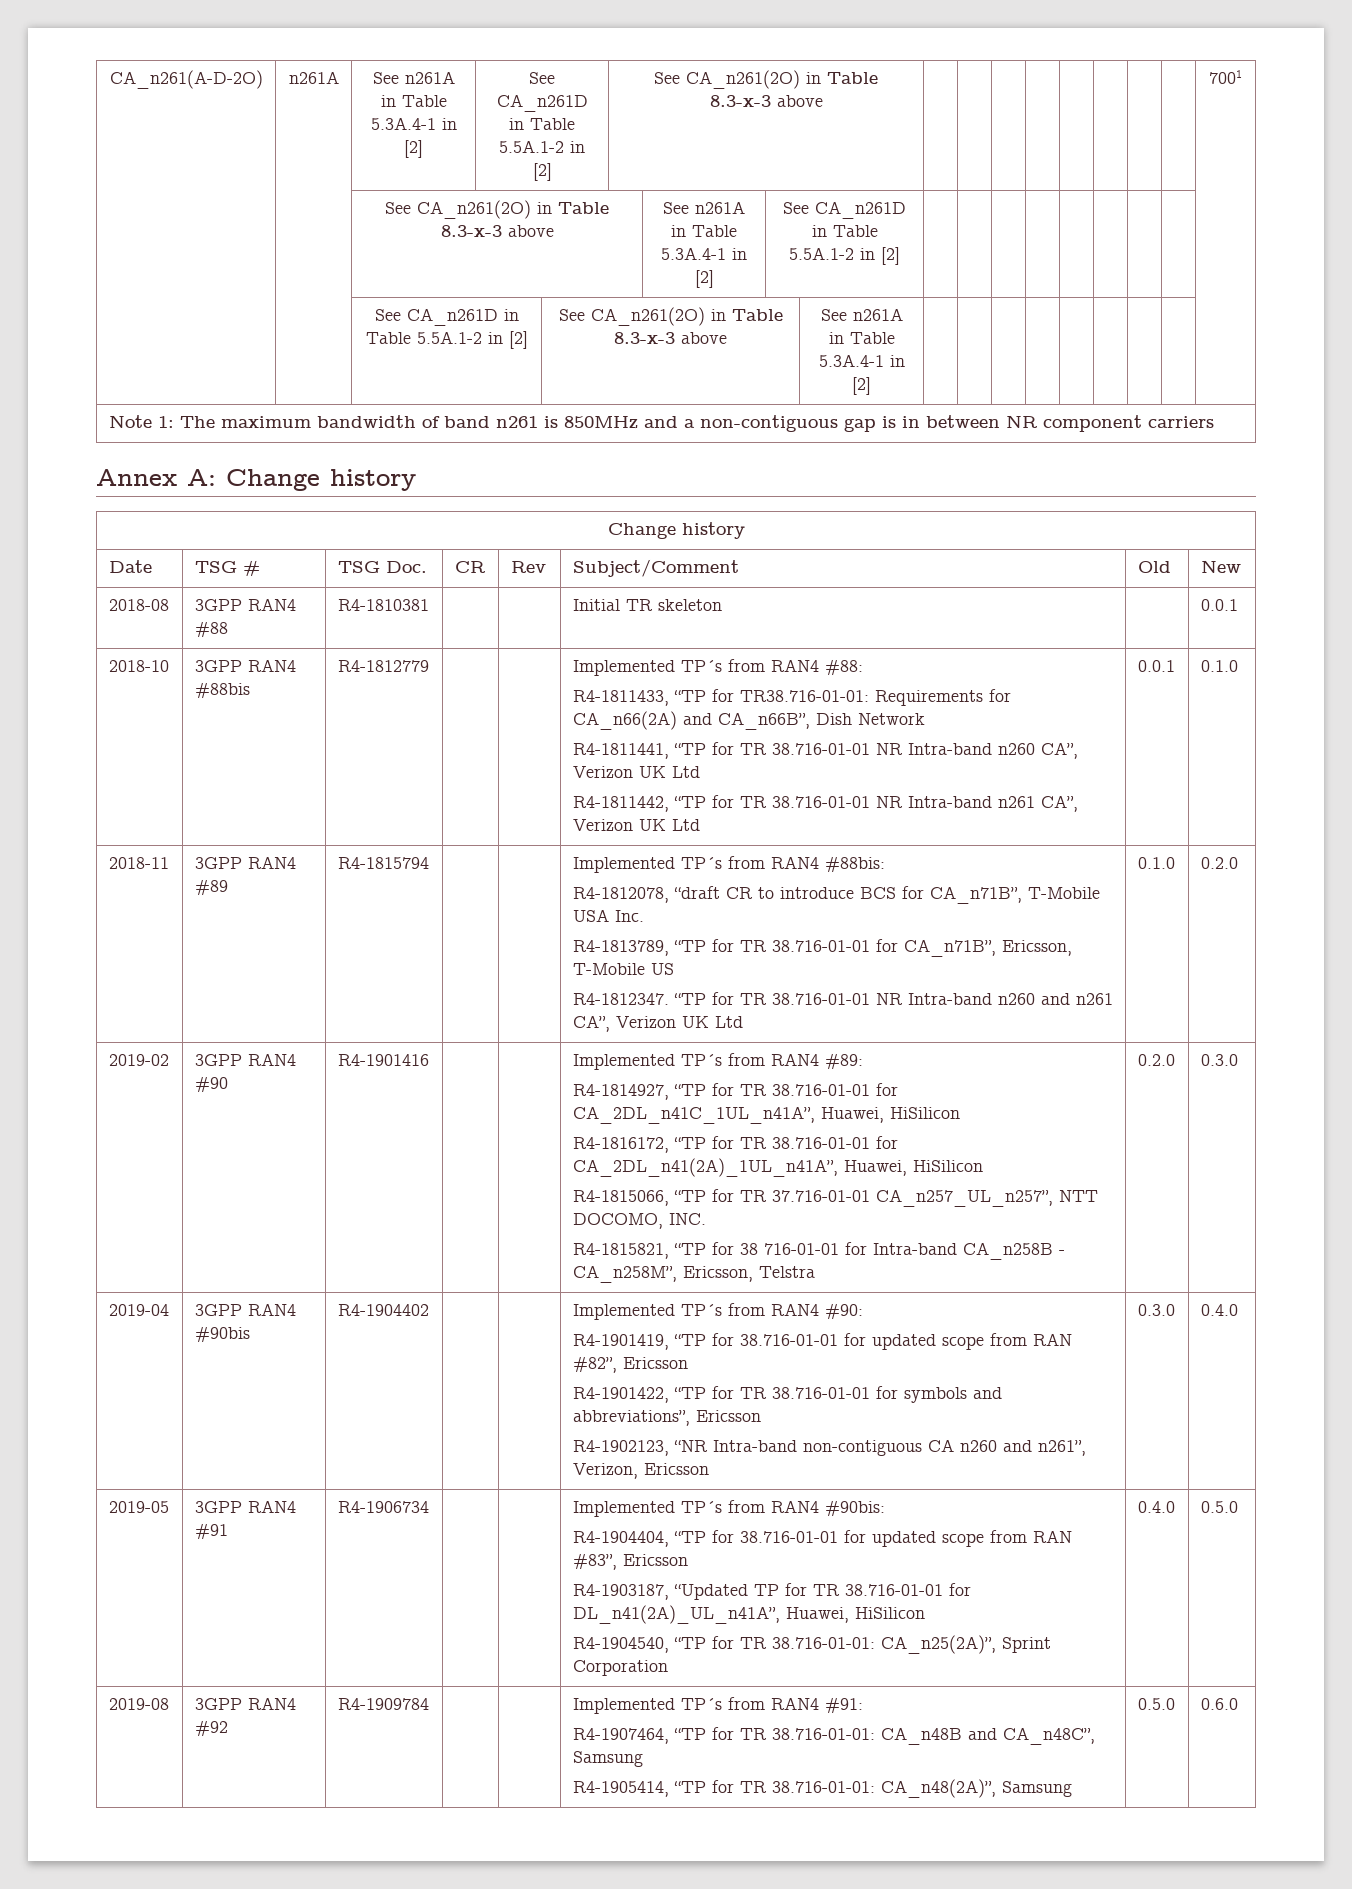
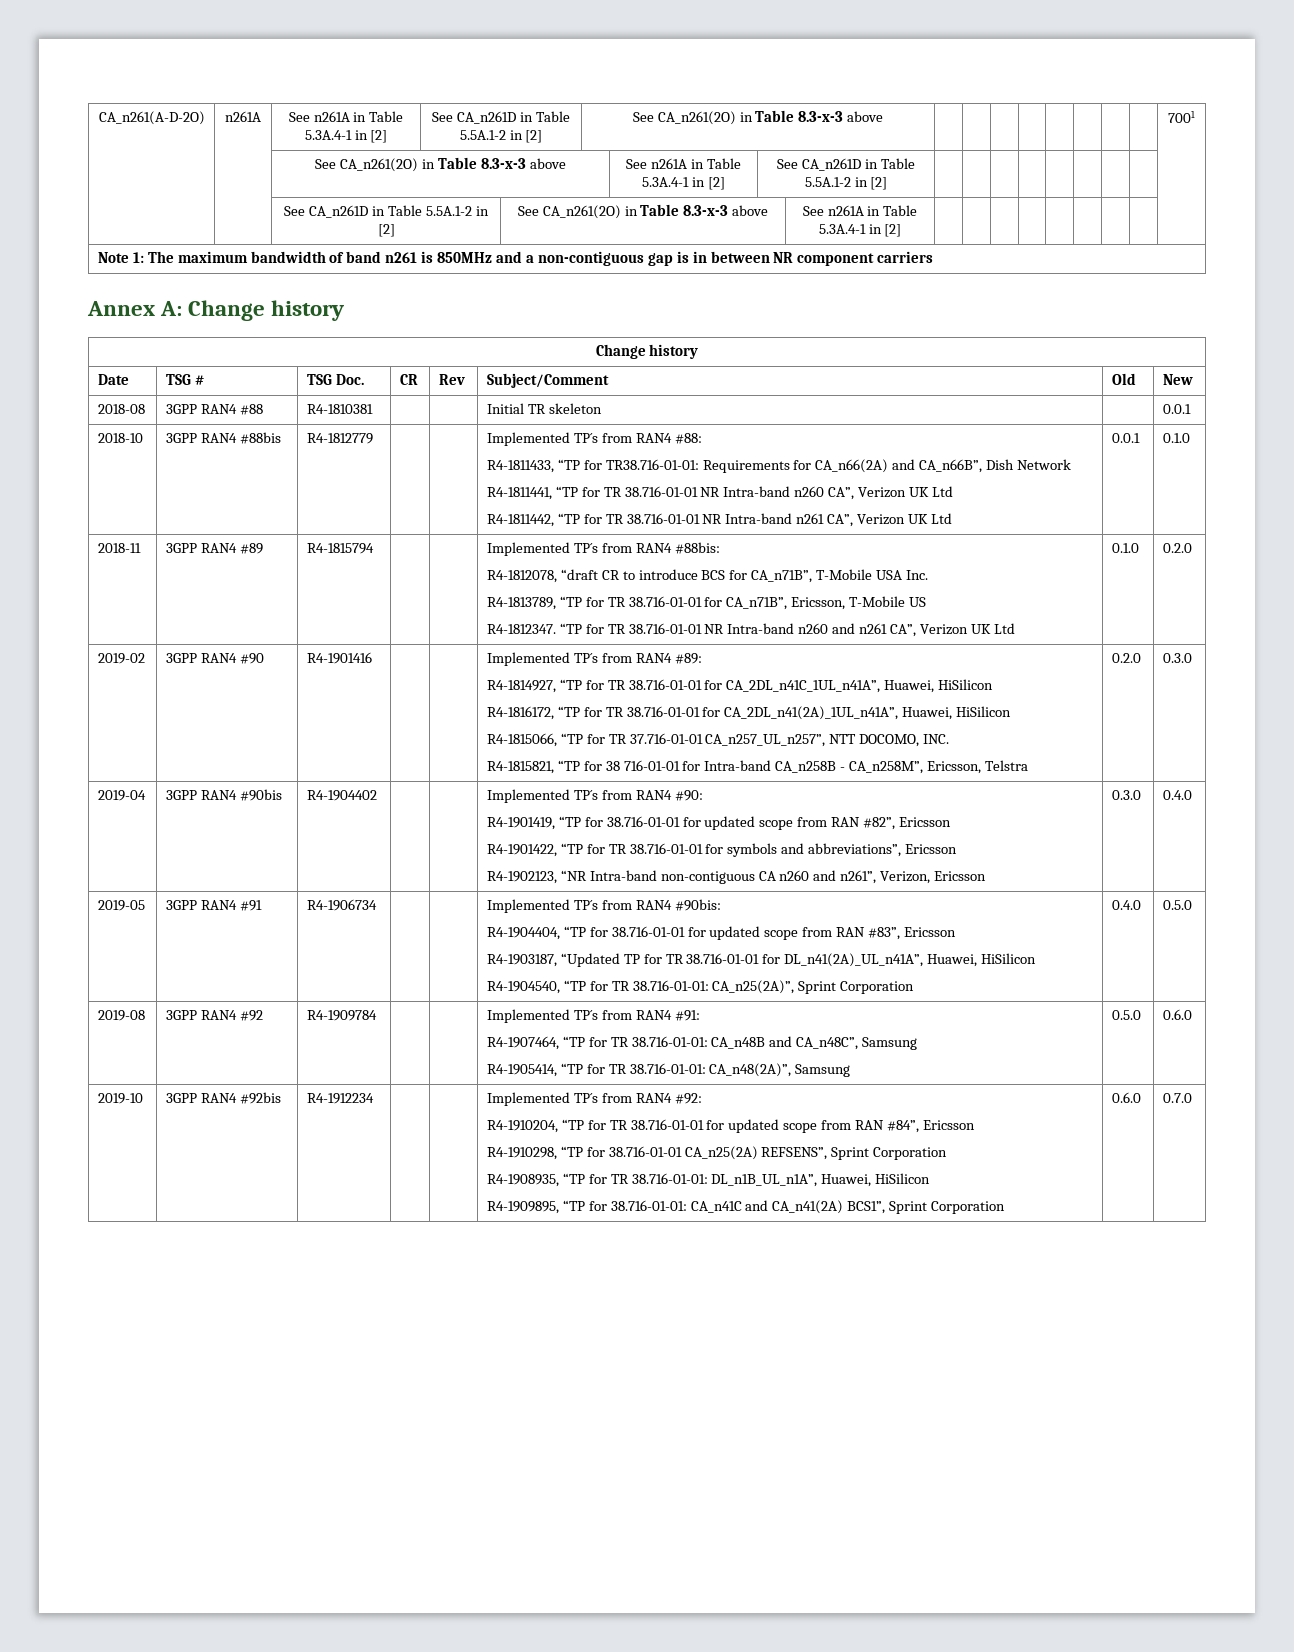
(1238, 1704) none -> [97,1093,143,1104] [165,1092,281,1104] [306,1093,374,1104] [486,1092,702,1106] [486,1119,975,1133] [486,1146,948,1160] [486,1173,931,1187] [486,1200,1006,1214] [1111,1092,1141,1103] [1162,1093,1192,1103] // 2019-10 | 3GPP RAN4 #92bis | R4-1912234 | | | Implemented TP´s from RAN4 #92: // R4-1910204, “TP for TR 38.716-01-01 for updated scope from RAN #84”, Ericsson // R4-1910298, “TP for 38.716-01-01 CA_n25(2A) REFSENS”, Sprint Corporation // R4-1908935, “TP for TR 38.716-01-01: DL_n1B_UL_n1A”, Huawei, HiSilicon // R4-1909895, “TP for 38.716-01-01: CA_n41C and CA_n41(2A) BCS1”, Sprint Corporation | 0.6.0 | 0.7.0

